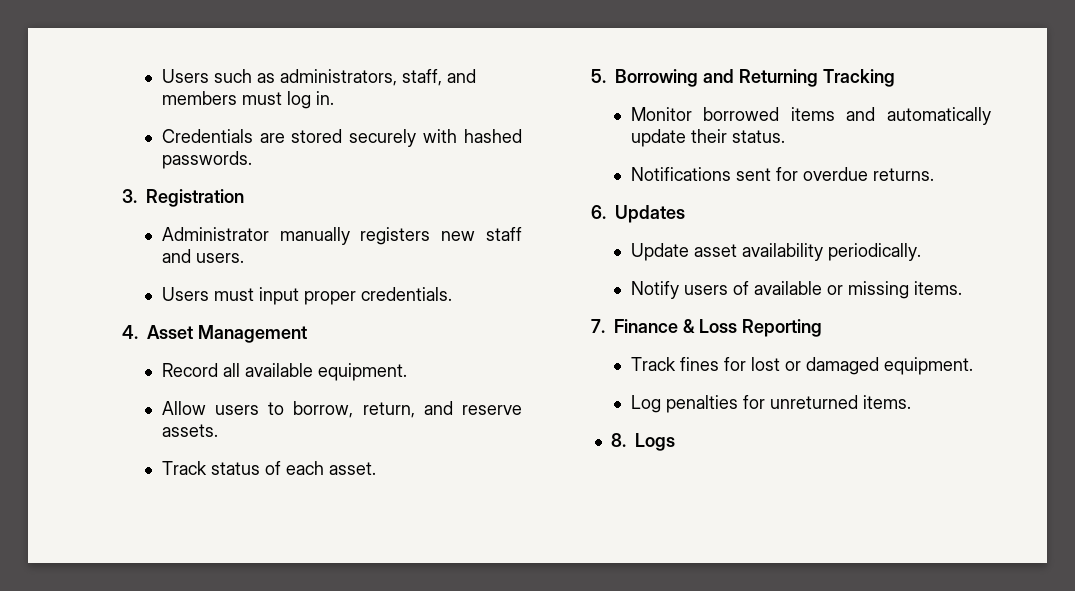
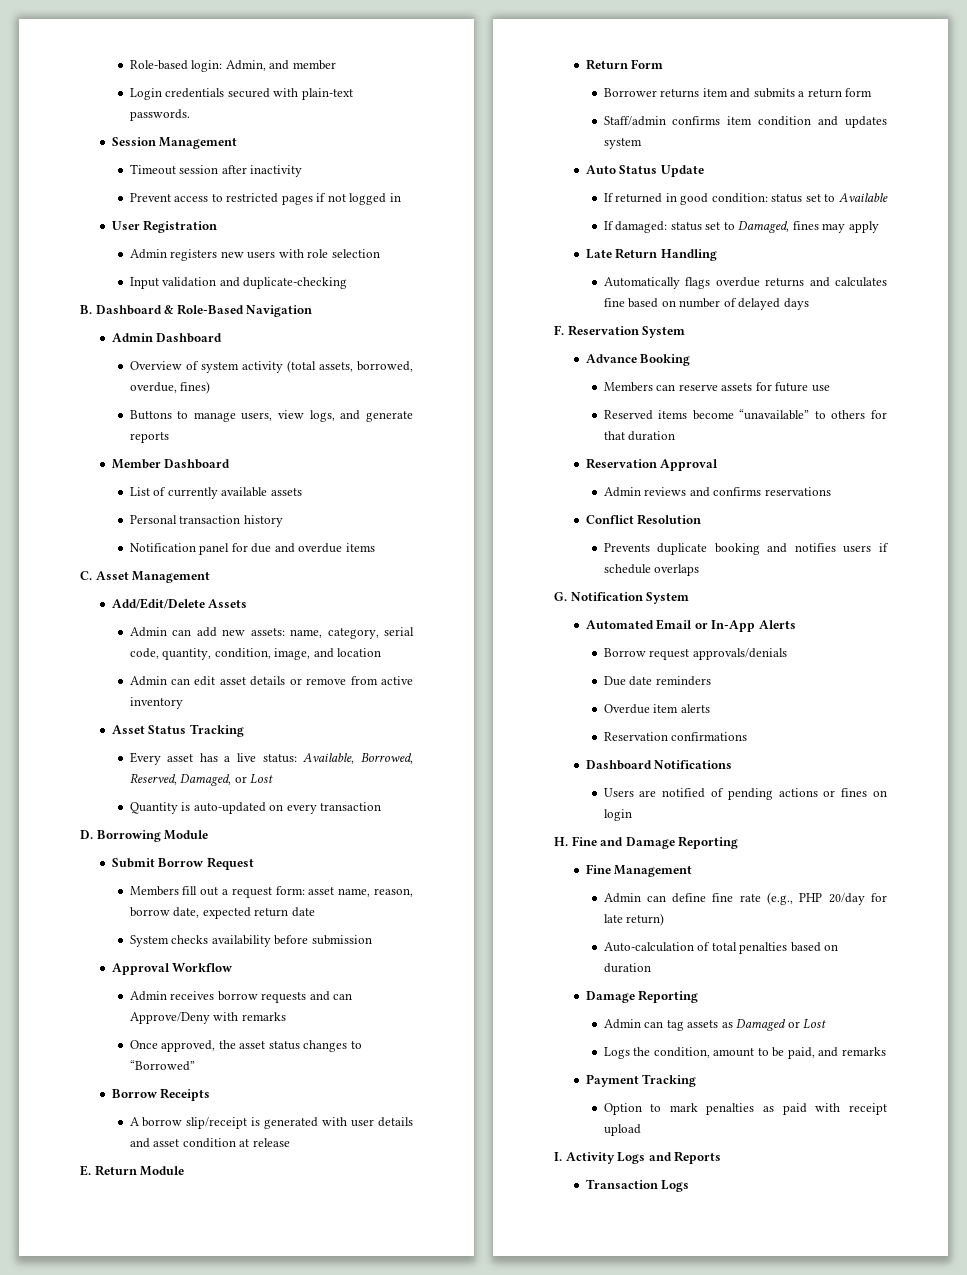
[161,69,476,86] [161,91,334,109] [161,129,522,147] [161,151,252,169] [121,189,244,207] [161,227,522,245] [161,249,244,263] [161,287,452,305] [121,325,307,343] [161,363,407,381] [161,401,522,418] [161,424,218,437] [161,461,376,475] [590,69,895,87] [630,107,991,125] [630,129,785,147] [630,167,934,181] [590,205,685,223] [630,243,921,261] [630,281,962,299] [590,319,822,337] [630,357,973,375] [630,395,911,413] [610,433,626,447] Users such as administrators, staff, and members must log in. // Credentials are stored securely with hashed passwords. // 3. Registration // Administrator manually registers new staff and users. // Users must input proper credentials. // 4. Asset Management // Record all available equipment. // Allow users to borrow, return, and reserve assets. // Track status of each asset. // 5. Borrowing and Returning Tracking // Monitor borrowed items and automatically update their status. // Notifications sent for overdue returns. // 6. Updates // Update asset availability periodically. // Notify users of available or missing items. // 7. Finance & Loss Reporting // Track fines for lost or damaged equipment. // Log penalties for unreturned items. // 8. -> [129,60,336,72] [129,88,353,100] [129,109,190,121] [111,137,238,149] [129,164,303,177] [129,193,401,205] [111,220,218,233] [129,249,380,261] [129,277,348,289] [80,304,313,317] [111,333,223,343] [129,360,413,373] [129,381,211,394] [129,410,413,422] [129,432,169,443] [111,459,231,469] [129,487,302,499] [129,515,283,527] [129,543,375,555] [80,571,211,583] [111,598,248,609] [129,627,414,639] [129,648,382,660] [129,676,413,686] [129,697,183,709] [111,724,244,737] [129,752,413,765] [129,773,274,786] [129,802,382,814] [80,830,209,842] [111,857,254,870] [129,886,413,898] [129,907,315,919] [129,935,372,947] [111,963,233,975] [129,991,353,1003] [129,1012,286,1024] [129,1040,362,1052] [129,1060,195,1071] [111,1088,211,1101] [129,1117,413,1129] [129,1138,290,1148] [80,1165,185,1176] [585,59,664,70] [603,88,873,98] [603,116,887,128] [603,138,642,149] [585,165,704,177] [603,193,888,205] [603,221,879,233] [585,248,717,261] [603,277,887,289] [603,298,809,310] [554,325,686,338] [585,354,691,366] [603,382,830,392] [603,409,887,420] [603,431,676,441] [585,458,719,471] [603,487,831,497] [585,514,702,525] [603,543,889,555] [603,564,700,576] [554,592,690,604] [585,619,796,632] [603,648,787,660] [603,676,711,686] [603,704,710,714] [603,732,748,741] [585,760,733,770] [603,788,887,800] [603,809,632,821] [554,836,739,849] [585,864,693,877] [603,892,887,905] [603,913,665,926] [603,942,839,954] [603,963,651,973] [585,990,699,1003] [603,1019,827,1031] [603,1047,886,1059] [585,1074,697,1087] [603,1103,887,1115] [603,1124,641,1136] [554,1151,722,1164] [585,1179,658,1189] Role-based login: Admin, and member // Login credentials secured with plain-text passwords. // Session Management // Timeout session after inactivity // Prevent access to restricted pages if not logged in // User Registration // Admin registers new users with role selection // Input validation and duplicate-checking // B. Dashboard & Role-Based Navigation // Admin Dashboard // Overview of system activity (total assets, borrowed, overdue, fines) // Buttons to manage users, view logs, and generate reports // Member Dashboard // List of currently available assets // Personal transaction history // Notification panel for due and overdue items // C. Asset Management // Add/Edit/Delete Assets // Admin can add new assets: name, category, serial code, quantity, condition, image, and location // Admin can edit asset details or remove from active inventory // Asset Status Tracking // Every asset has a live status: Available, Borrowed, Reserved, Damaged, or Lost // Quantity is auto-updated on every transaction // D. Borrowing Module // Submit Borrow Request // Members fill out a request form: asset name, reason, borrow date, expected return date // System checks availability before submission // Approval Workflow // Admin receives borrow requests and can Approve/Deny with remarks // Once approved, the asset status changes to “Borrowed” // Borrow Receipts // A borrow slip/receipt is generated with user details and asset condition at release // E. Return Module // Return Form // Borrower returns item and submits a return form // Staff/admin confirms item condition and updates system // Auto Status Update // If returned in good condition: status set to Available // If damaged: status set to Damaged, fines may apply // Late Return Handling // Automatically flags overdue returns and calculates fine based on number of delayed days // F. Reservation System // Advance Booking // Members can reserve assets for future use // Reserved items become “unavailable” to others for that duration // Reservation Approval // Admin reviews and confirms reservations // Conflict Resolution // Prevents duplicate booking and notifies users if schedule overlaps // G. Notification System // Automated Email or In-App Alerts // Borrow request approvals/denials // Due date reminders // Overdue item alerts // Reservation confirmations // Dashboard Notifications // Users are notified of pending actions or fines on login // H. Fine and Damage Reporting // Fine Management // Admin can define fine rate (e.g., PHP 20/day for late return) // Auto-calculation of total penalties based on duration // Damage Reporting // Admin can tag assets as Damaged or Lost // Logs the condition, amount to be paid, and remarks // Payment Tracking // Option to mark penalties as paid with receipt upload // I. Activity Logs and Reports // Transaction

